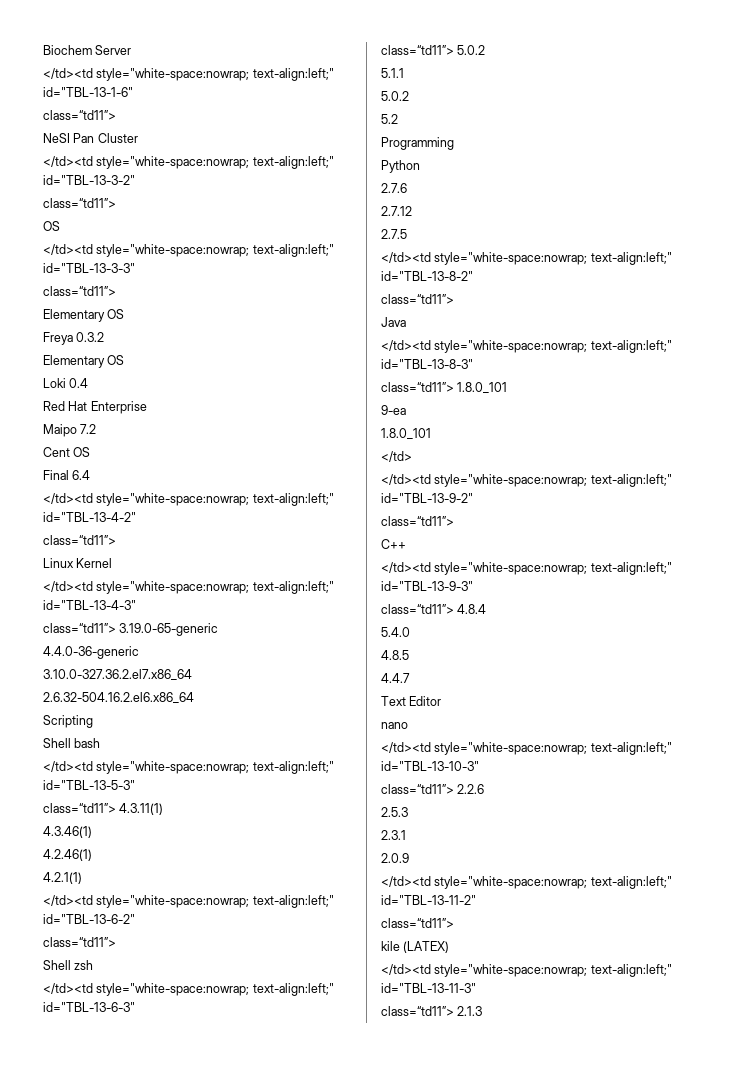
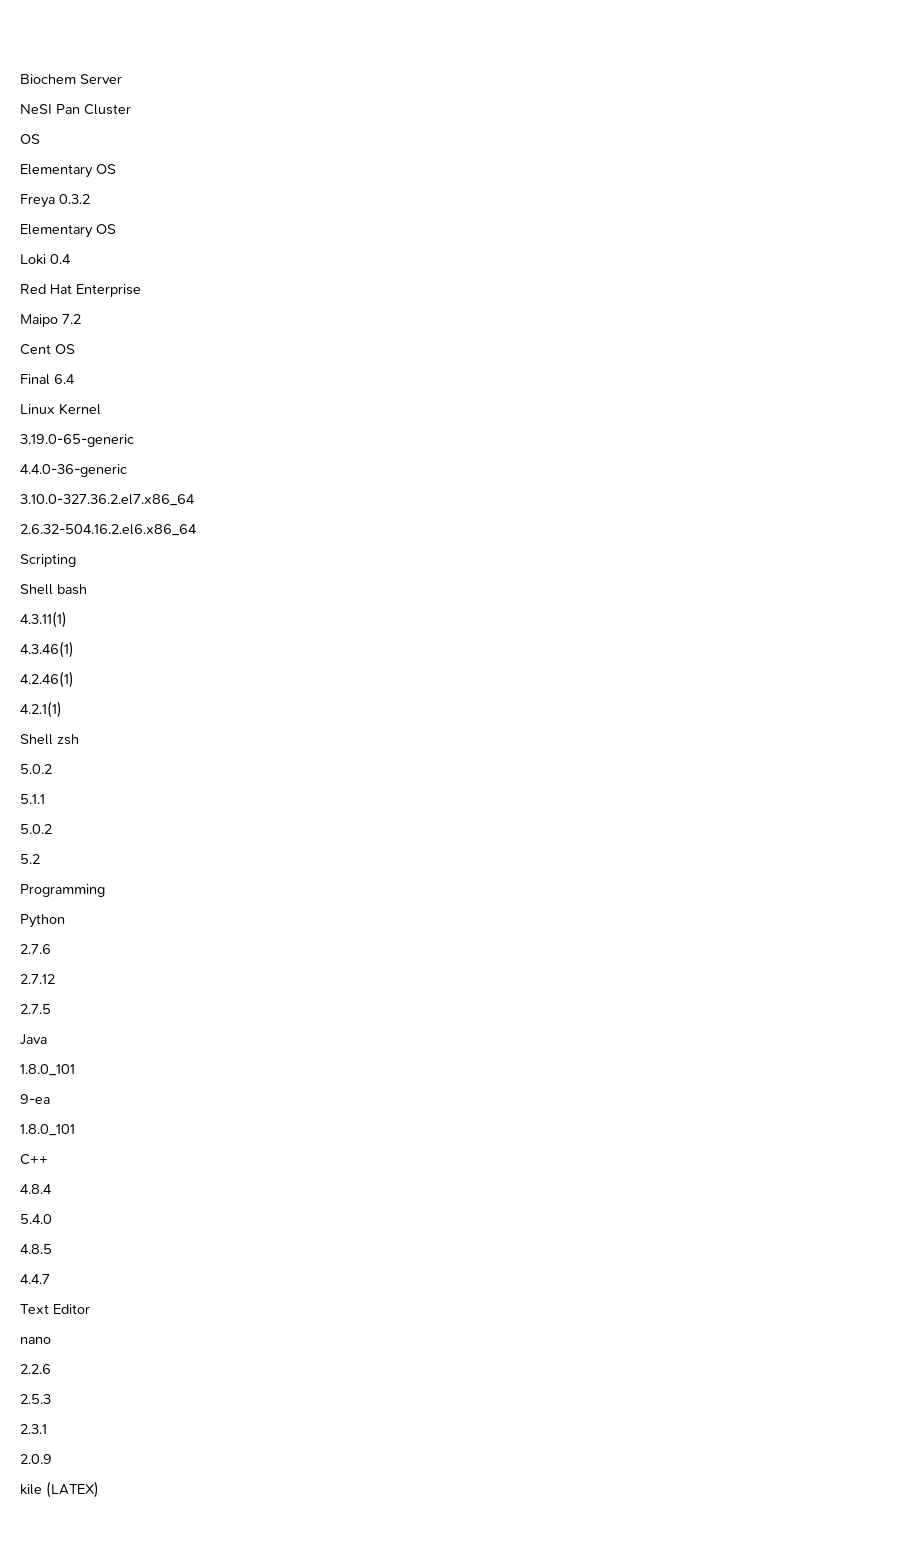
[43,68,334,81] [43,87,133,97] [43,110,116,120] [43,133,138,143] [43,156,334,169] [43,175,135,185] [43,198,116,208] [43,221,60,231] [43,244,334,257] [43,263,135,273] [43,286,116,296] </td><td style="white-space:nowrap; text-align:left;" id="TBL-13-1-6" // class=“td11”> // NeSI Pan Cluster // </td><td style="white-space:nowrap; text-align:left;" id="TBL-13-3-2" // class=“td11”> // OS // </td><td style="white-space:nowrap; text-align:left;" id="TBL-13-3-3" // class=“td11”> -> [20,104,131,115] [20,134,40,144] NeSI Pan Cluster // OS
[43,493,334,506] [43,512,136,522] [43,535,116,545] [43,558,113,568] [43,581,334,594] [43,600,136,610] [43,623,116,633] </td><td style="white-space:nowrap; text-align:left;" id="TBL-13-4-2" // class=“td11”> // Linux Kernel // </td><td style="white-space:nowrap; text-align:left;" id="TBL-13-4-3" // class=“td11”> -> [20,403,101,415] Linux Kernel //
[43,761,334,774] [43,780,135,790] [43,803,116,813] </td><td style="white-space:nowrap; text-align:left;" id="TBL-13-5-3" // class=“td11”> -> (87, 589) none
[43,895,334,908] [43,914,135,924] [43,937,116,947] [43,960,94,970] [43,983,334,996] [43,1002,135,1012] [381,45,454,55] </td><td style="white-space:nowrap; text-align:left;" id="TBL-13-6-2" // class=“td11”> // Shell zsh // </td><td style="white-space:nowrap; text-align:left;" id="TBL-13-6-3" // class=“td11”> -> [20,734,79,745] Shell zsh //
[381,252,672,265] [381,271,473,281] [381,294,454,304] [381,317,406,327] [381,340,672,353] [381,359,473,369] [381,382,508,393] [381,405,406,415] [381,428,431,439] [381,451,412,462] [381,474,672,487] [381,493,473,503] [381,516,454,526] [381,539,406,549] [381,562,672,575] [381,581,473,591] [381,604,454,614] </td><td style="white-space:nowrap; text-align:left;" id="TBL-13-8-2" // class=“td11”> // Java // </td><td style="white-space:nowrap; text-align:left;" id="TBL-13-8-3" // class=“td11”> 1.8.0_101 // 9-ea // 1.8.0_101 // </td> // </td><td style="white-space:nowrap; text-align:left;" id="TBL-13-9-2" // class=“td11”> // C++ // </td><td style="white-space:nowrap; text-align:left;" id="TBL-13-9-3" // class=“td11”> -> [20,1034,47,1045] [20,1064,75,1076] [20,1094,50,1104] [20,1124,75,1136] [20,1154,48,1165] Java // 1.8.0_101 // 9-ea // 1.8.0_101 // C++ //
[381,742,672,755] [381,761,479,771] [381,784,454,794] </td><td style="white-space:nowrap; text-align:left;" id="TBL-13-10-3" // class=“td11”> -> (51, 1340) none
[381,876,672,889] [381,895,476,905] [381,918,454,928] [381,941,450,953] [381,964,672,977] [381,983,476,993] [381,1006,483,1016] </td><td style="white-space:nowrap; text-align:left;" id="TBL-13-11-2" // class=“td11”> // kile (LATEX) // </td><td style="white-space:nowrap; text-align:left;" id="TBL-13-11-3" // class=“td11”> 2.1.3 -> [20,1481,99,1498] kile (LATEX)

